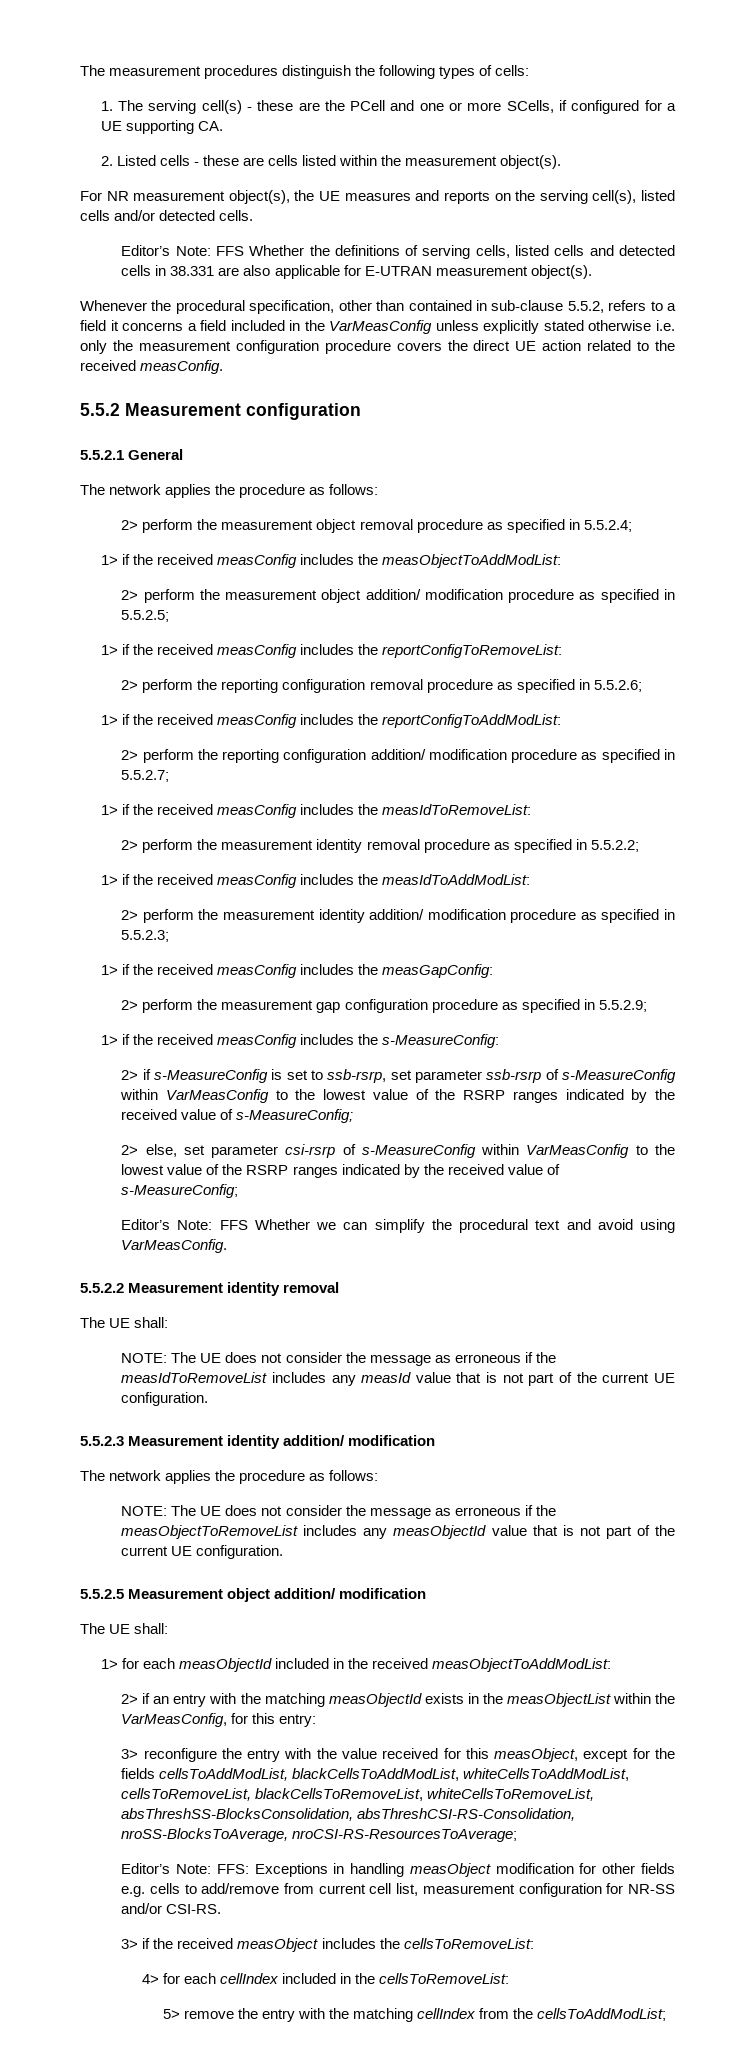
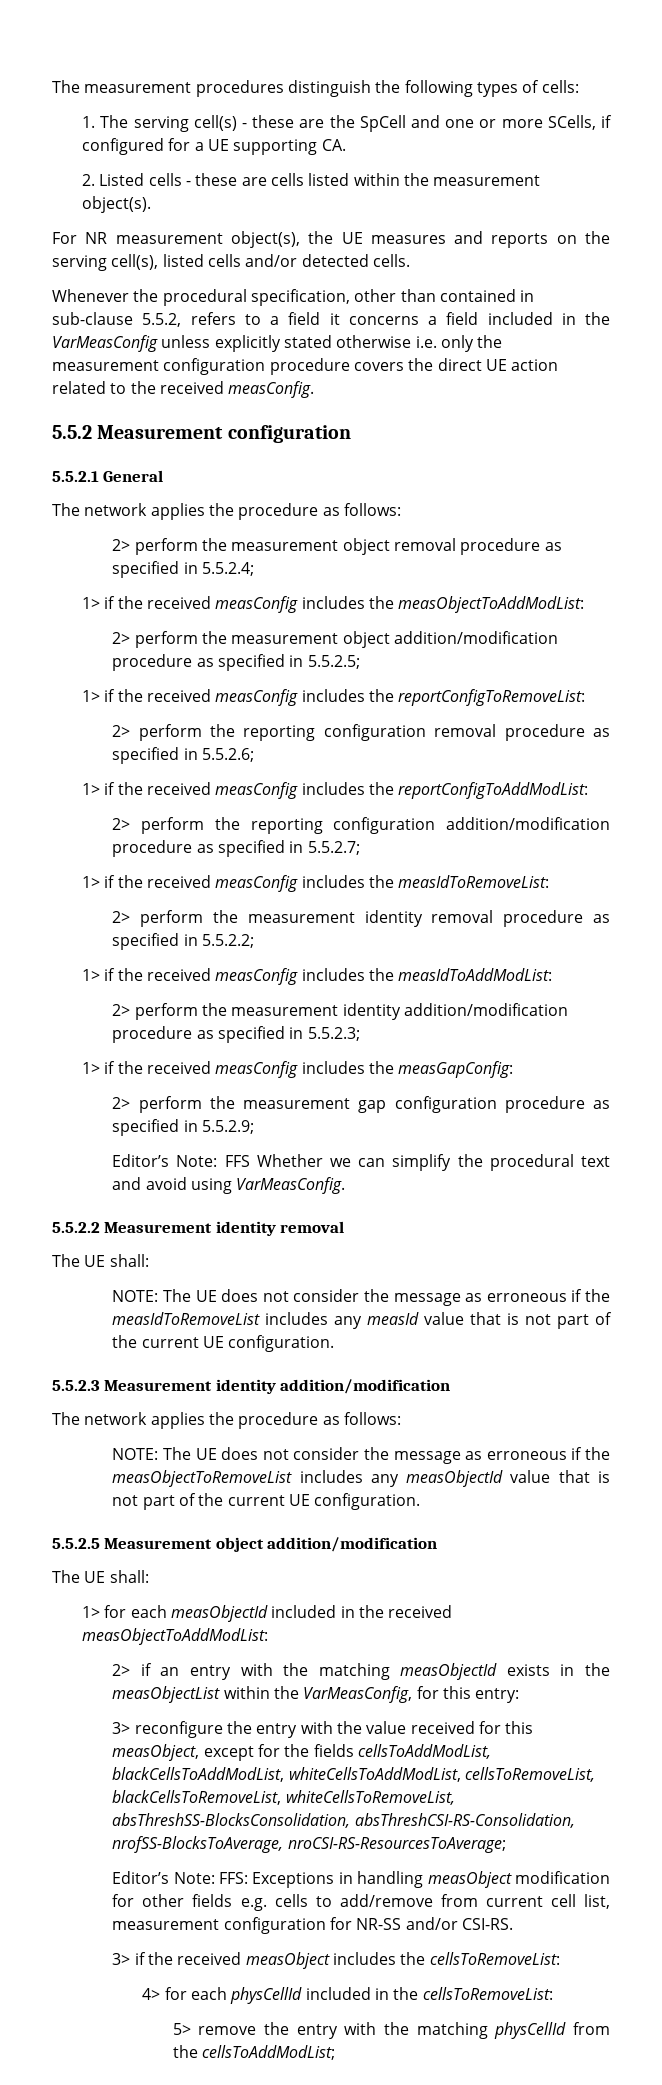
[350,100,386,111] PCell -> [359,115,406,132] SpCell
[121,245,675,259] [121,265,592,279] // Editor’s Note: FFS Whether the definitions of serving cells, listed cells and detected cells in 38.331 are also applicable for E-UTRAN measurement object(s). -> (410, 260) none
[365,589,503,600] addition/ modification -> [393,631,558,644] addition/modification
[370,749,507,760] addition/ modification -> [446,817,611,830] addition/modification
[369,909,506,920] addition/ modification -> [403,1003,568,1016] addition/modification
[100,1034,499,1048] [121,1069,676,1083] [120,1089,675,1103] [121,1109,354,1123] [121,1144,675,1158] [121,1164,560,1178] [121,1184,239,1198] // 1> if the received measConfig includes the s-MeasureConfig: // 2> if s-MeasureConfig is set to ssb-rsrp, set parameter ssb-rsrp of s-MeasureConfig within VarMeasConfig to the lowest value of the RSRP ranges indicated by the received value of s-MeasureConfig; // 2> else, set parameter csi-rsrp of s-MeasureConfig within VarMeasConfig to the lowest value of the RSRP ranges indicated by the received value of s-MeasureConfig; -> (254, 1127) none
[283,1435,436,1446] addition/ modification -> [280,1379,451,1394] addition/modification
[274,1588,427,1599] addition/ modification -> [267,1537,438,1552] addition/modification
[121,1828,289,1842] nroSS-BlocksToAverage, -> [112,1836,284,1853] nrofSS-BlocksToAverage,
[220,1973,279,1984] cellIndex -> [230,1987,303,2004] physCellId
[416,2008,475,2019] cellIndex -> [494,2022,567,2039] physCellId

